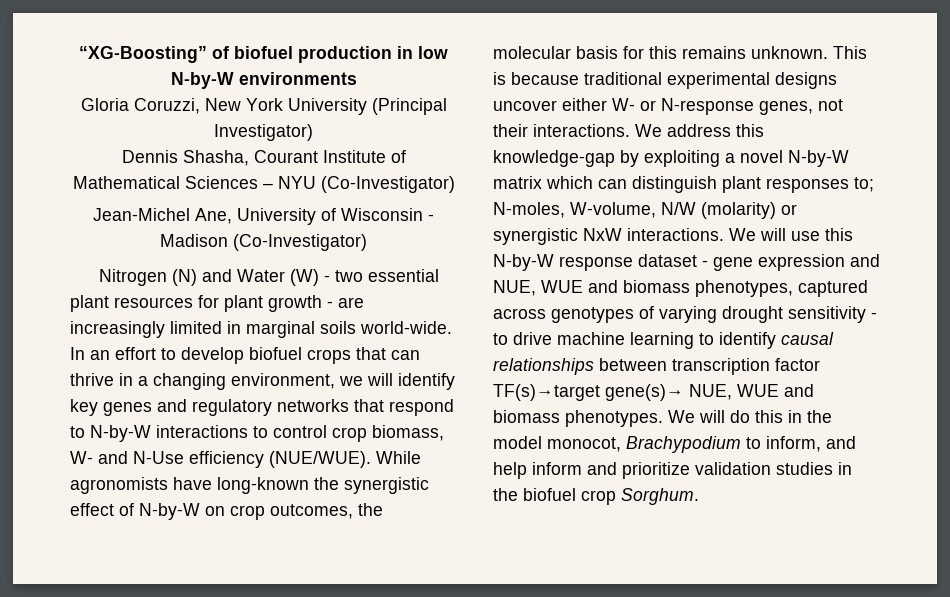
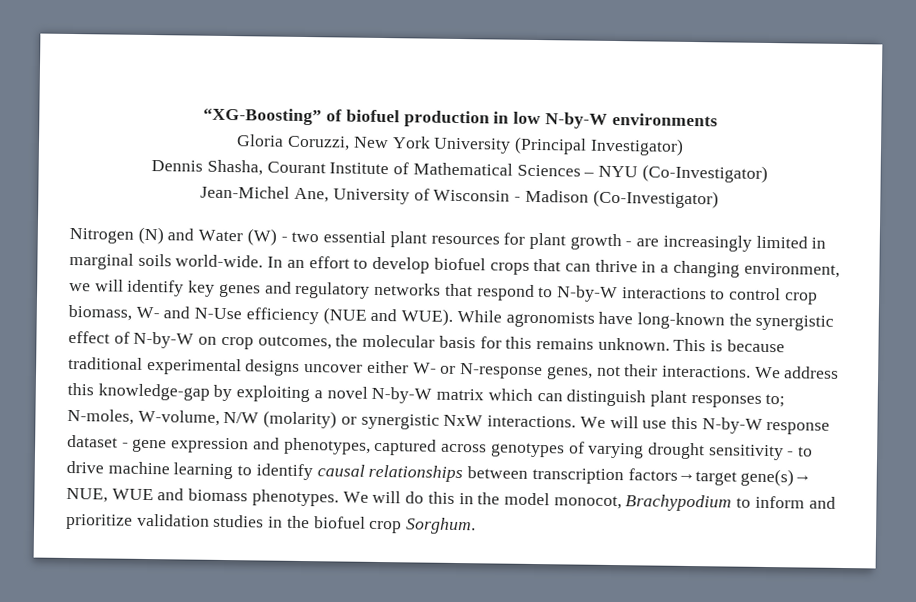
[269,451,371,468] (NUE/WUE). -> [322,307,454,326] (NUE and WUE).
[493,280,690,296] NUE, WUE and biomass -> (280, 443) none
[775,358,820,371] [493,384,600,401] factor TF(s)→target -> [627,468,737,486] factors→target
[766,436,856,452] [493,462,527,479] inform, and help -> (752, 502) none

